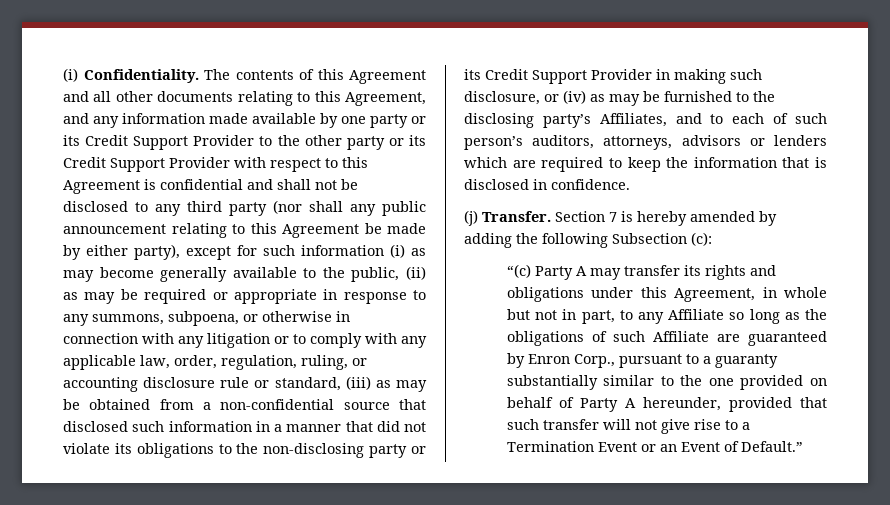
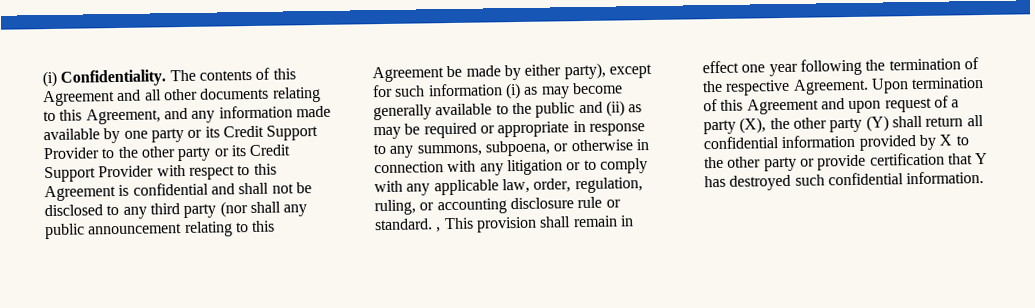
[351,267,400,282] public, -> [535,101,603,118] public and
[274,376,428,392] [63,399,426,410] [63,421,426,432] [63,443,426,458] [464,69,762,84] [464,90,775,106] [464,113,827,128] [464,135,827,150] [464,157,827,172] [464,179,630,190] [464,210,777,226] [464,232,712,248] [506,264,776,280] [506,287,827,302] [506,309,827,324] [506,331,827,346] [506,353,778,368] [506,375,827,390] [506,397,827,412] [506,419,750,434] [506,441,803,452] standard, (iii) as may be obtained from a non-confidential source that disclosed such information in a manner that did not violate its obligations to the non-disclosing party or its Credit Support Provider in making such disclosure, or (iv) as may be furnished to the disclosing party’s Affiliates, and to each of such person’s auditors, attorneys, advisors or lenders which are required to keep the information that is disclosed in confidence. // (j) Transfer. Section 7 is hereby amended by adding the following Subsection (c): // “(c) Party A may transfer its rights and obligations under this Agreement, in whole but not in part, to any Affiliate so long as the obligations of such Affiliate are guaranteed by Enron Corp., pursuant to a guaranty substantially similar to the one provided on behalf of Party A hereunder, provided that such transfer will not give rise to a Termination Event or an Event of Default.” -> [374,215,634,233] [702,57,979,77] [702,76,985,96] [703,95,960,115] [703,115,984,135] [703,134,969,151] [704,152,989,172] [704,170,985,191] standard. , This provision shall remain in effect one year following the termination of the respective Agreement. Upon termination of this Agreement and upon request of a party (X), the other party (Y) shall return all confidential information provided by X to the other party or provide certification that Y has destroyed such confidential information.

